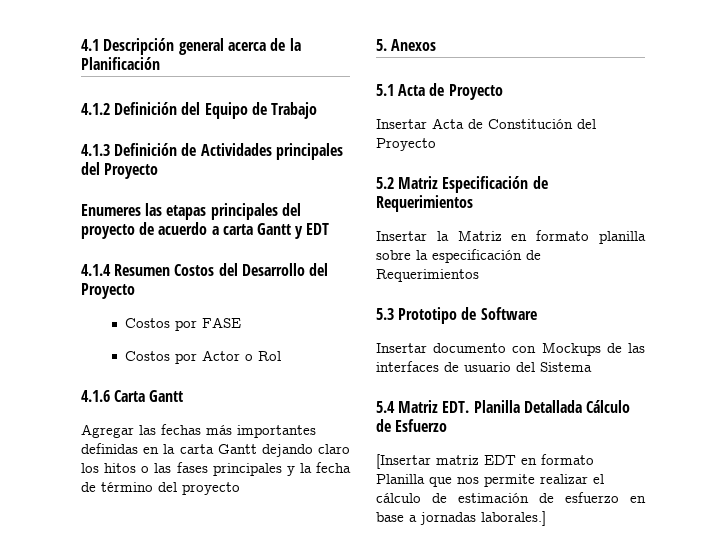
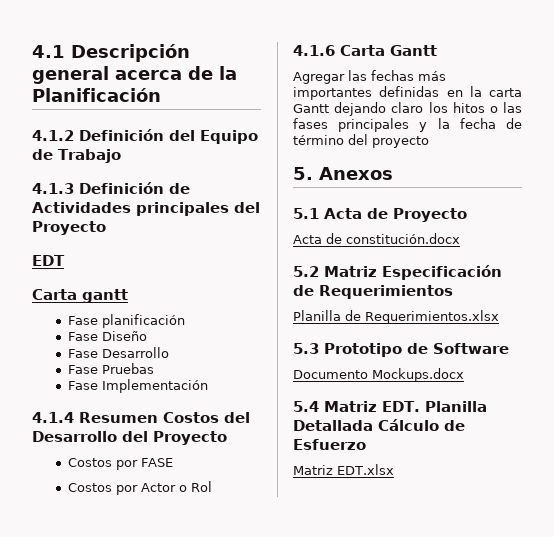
[81,203,301,220] [81,222,330,239] Enumeres las etapas principales del proyecto de acuerdo a carta Gantt y EDT -> [32,255,65,266] [32,289,128,303] [67,314,185,328] [67,331,147,341] [67,347,169,358] [67,363,154,374] [67,379,208,393] EDT // Carta gantt // Fase planificación // Fase Diseño // Fase Desarrollo // Fase Pruebas // Fase Implementación
[376,118,596,129] [376,138,436,151] Insertar Acta de Constitución del Proyecto -> [293,233,460,244] Acta de constitución.docx
[376,230,646,244] [376,249,541,263] [376,269,479,282] [376,307,537,324] [376,342,645,356] [376,361,592,372] Insertar la Matriz en formato planilla sobre la especificación de Requerimientos // 5.3 Prototipo de Software // Insertar documento con Mockups de las interfaces de usuario del Sistema -> [293,310,499,324] [293,343,509,357] [293,368,464,382] Planilla de Requerimientos.xlsx // 5.3 Prototipo de Software // Documento Mockups.docx
[376,454,594,469] [376,474,604,487] [376,492,646,503] [376,511,546,526] [Insertar matriz EDT en formato Planilla que nos permite realizar el cálculo de estimación de esfuerzo en base a jornadas laborales.] -> [293,464,394,475] Matriz EDT.xlsx

